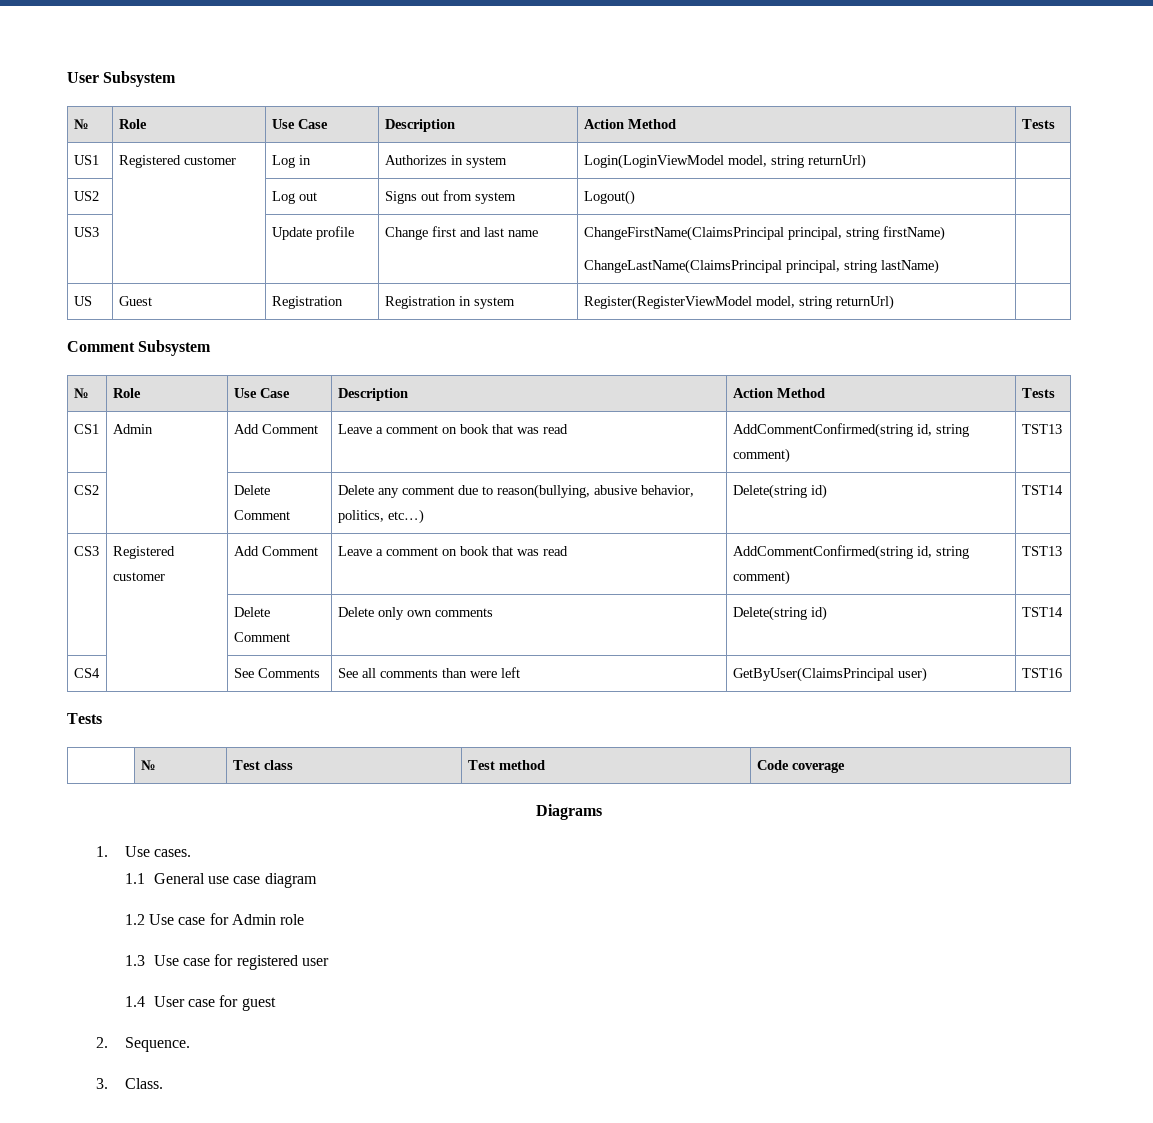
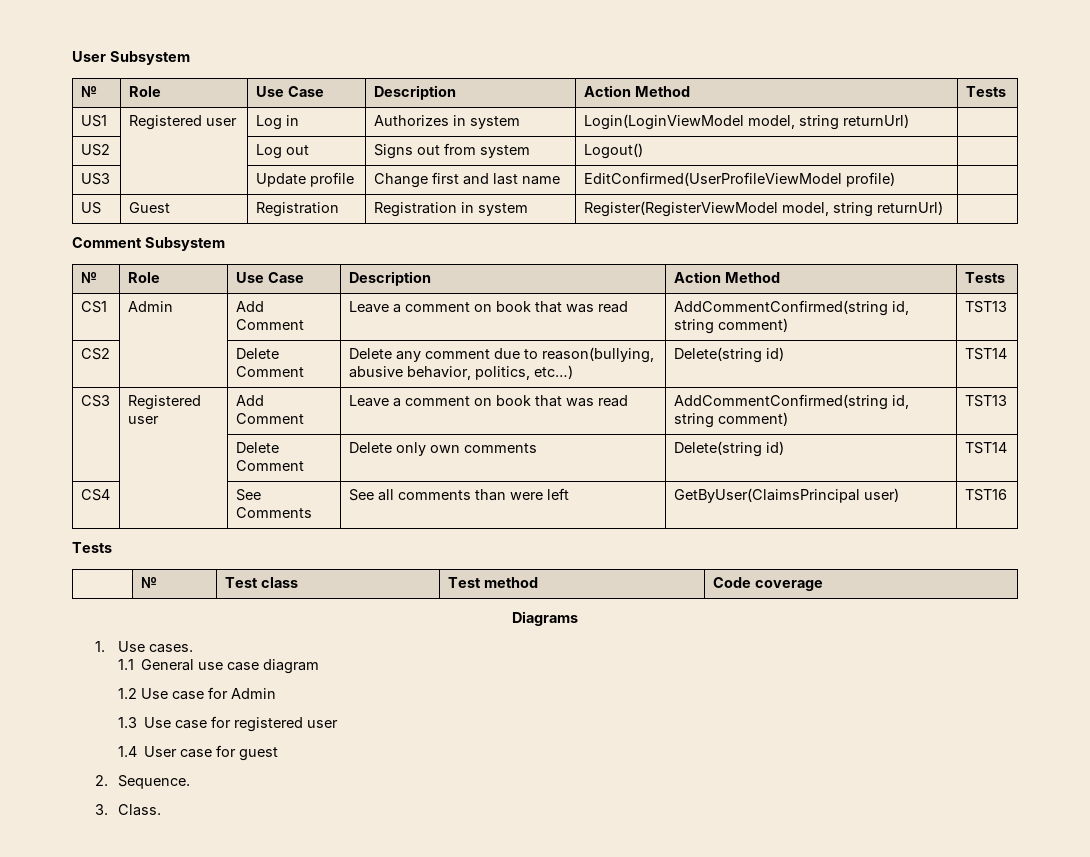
[183,156,236,165] customer -> [205,118,237,126] user
[583,226,945,241] [583,259,939,274] ChangeFirstName(ClaimsPrincipal principal, string firstName) // ChangeLastName(ClaimsPrincipal principal, string lastName) -> [583,172,895,187] EditConfirmed(UserProfileViewModel profile)
[112,572,165,581] customer -> [127,416,159,424] user
[280,914,305,925] role -> (277, 693) none

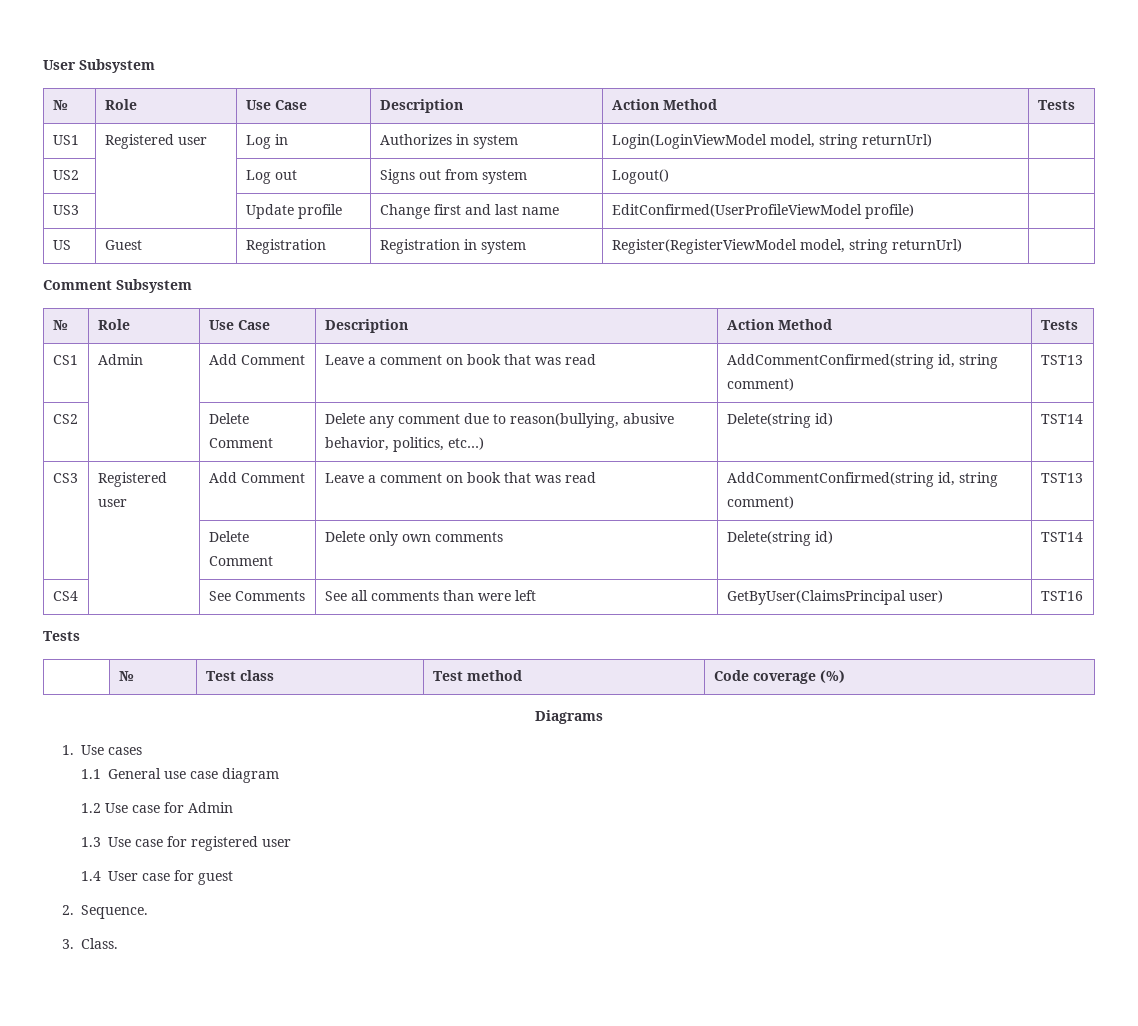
(823, 585) none -> [819,670,845,683] (%)
[149,644,194,653] cases. -> [107,747,142,755] cases

